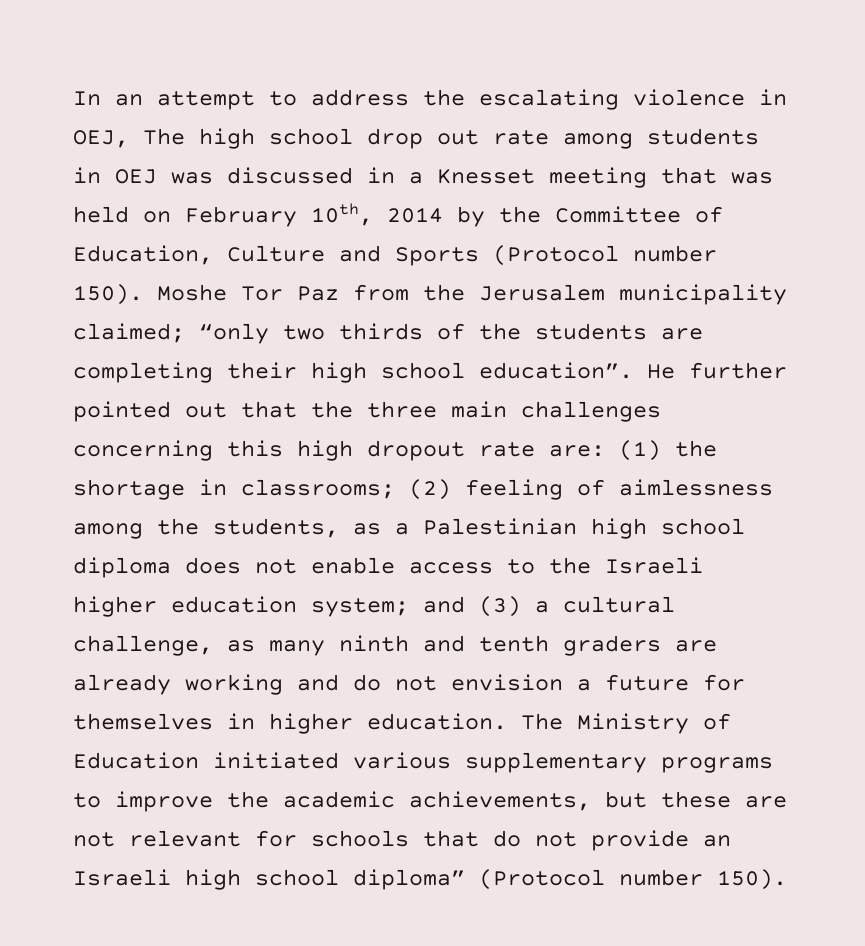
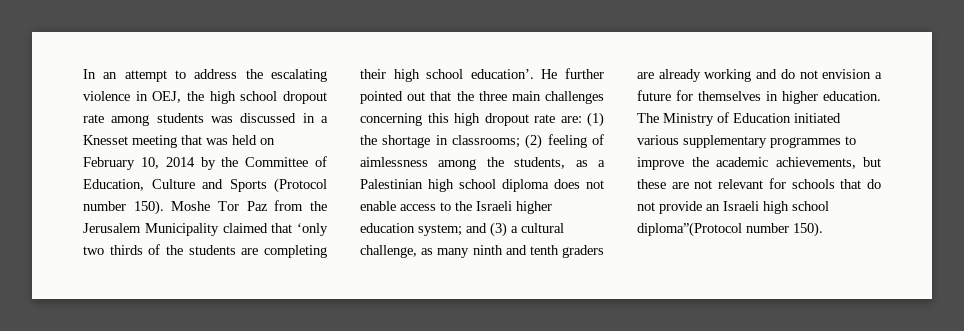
[143,128,479,149] The high school drop out -> [187,91,327,104] the high school dropout
[73,167,157,184] in OEJ -> (204, 118) none
[311,203,373,226] 10th, -> [140,157,159,169] 10,
[619,284,787,305] [73,323,269,344] municipality claimed; “only -> [144,223,328,236] Municipality claimed that ‘only
[479,362,633,379] education”. -> [470,69,534,79] education’.
[661,757,773,773] programs -> [770,137,841,148] programmes
[353,869,605,890] diploma” (Protocol -> [637,222,742,237] diploma”(Protocol

